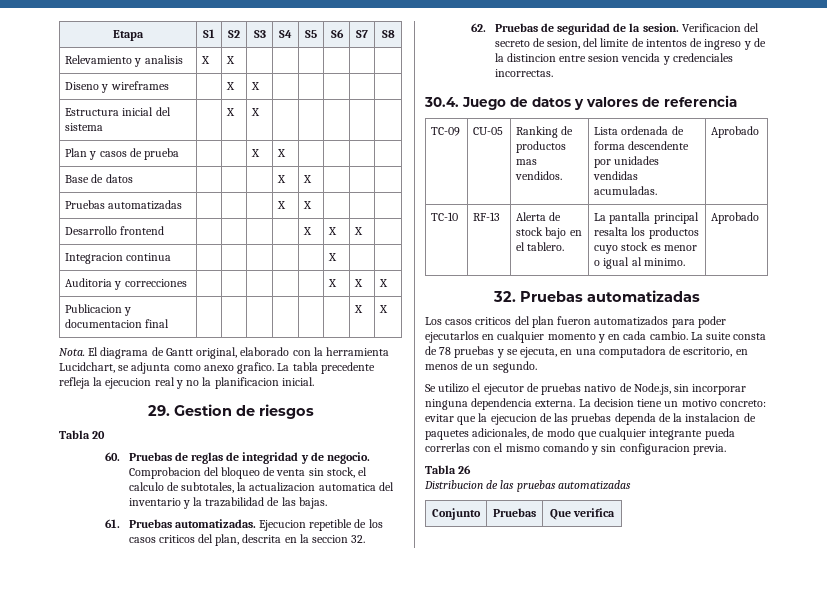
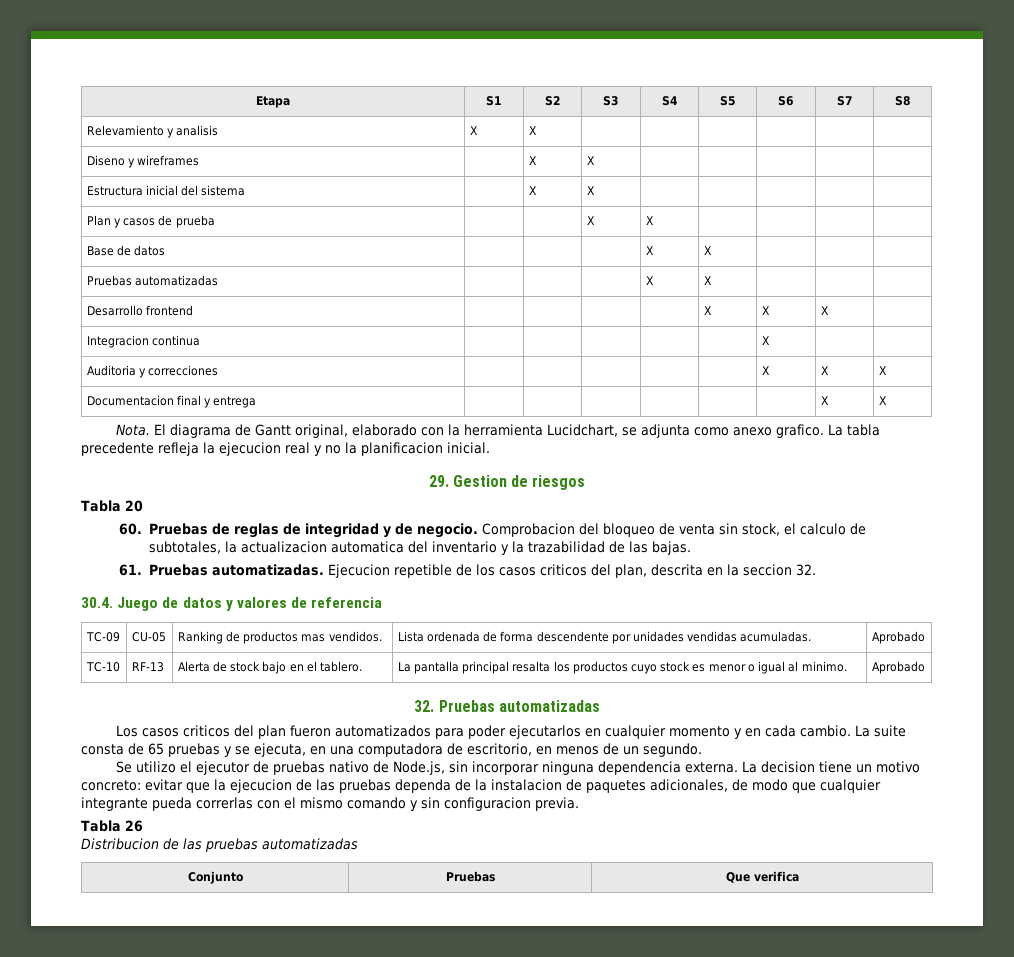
[65,304,132,316] [65,319,170,328] Publicacion y documentacion final -> [86,395,257,408] Documentacion final y entrega
[471,23,760,35] [494,38,766,50] [494,53,733,65] [494,69,553,77] // 62. Pruebas de seguridad de la sesion. Verificacion del secreto de sesion, del limite de intentos de ingreso y de la distincion entre sesion vencida y credenciales incorrectas. -> (817, 570) none
[439,347,452,355] 78 -> [148,743,164,755] 65

